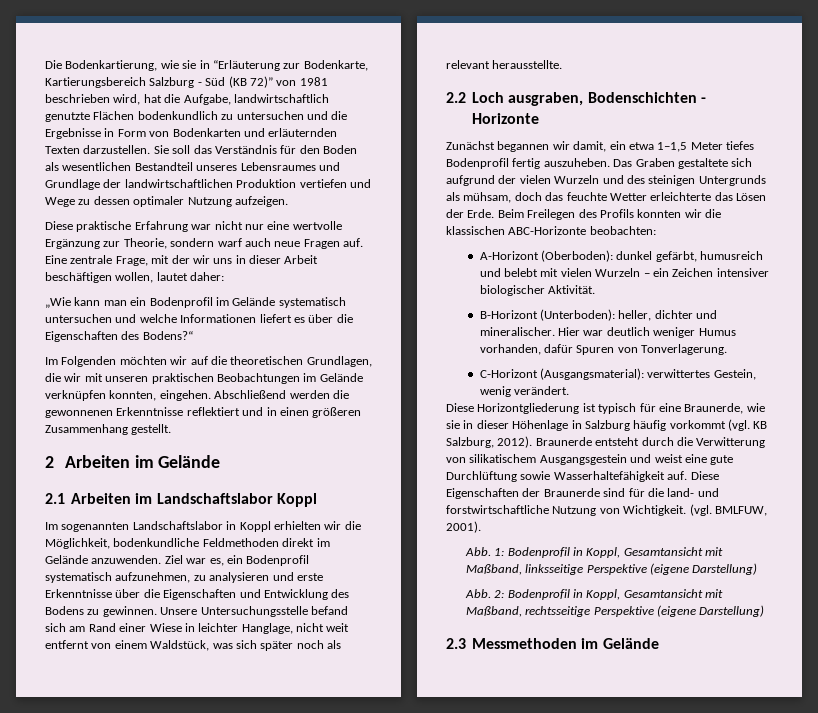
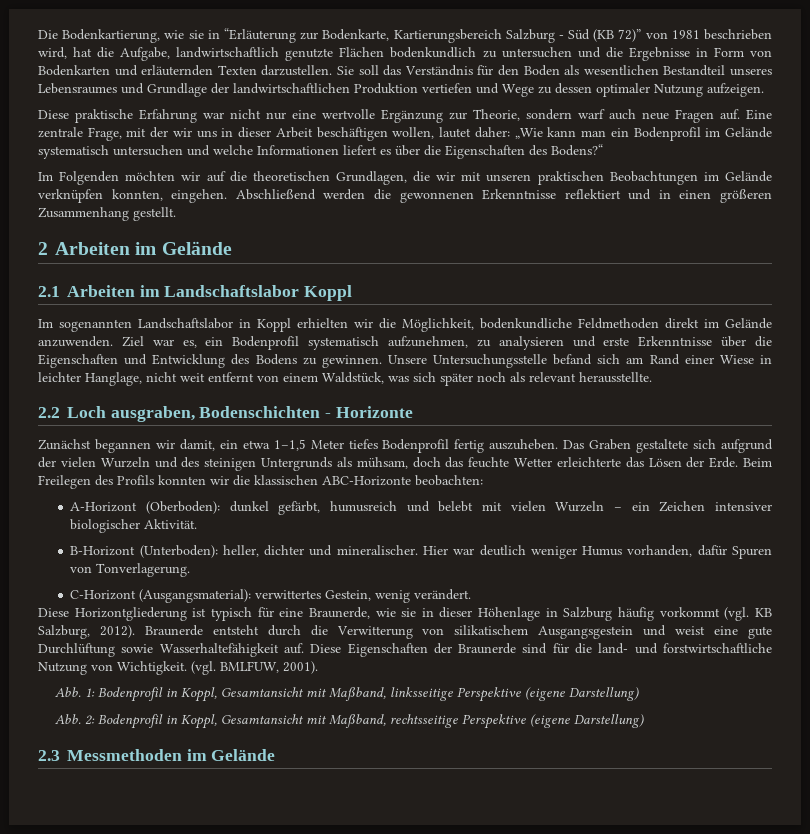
(225, 276) // -> (510, 132) none

